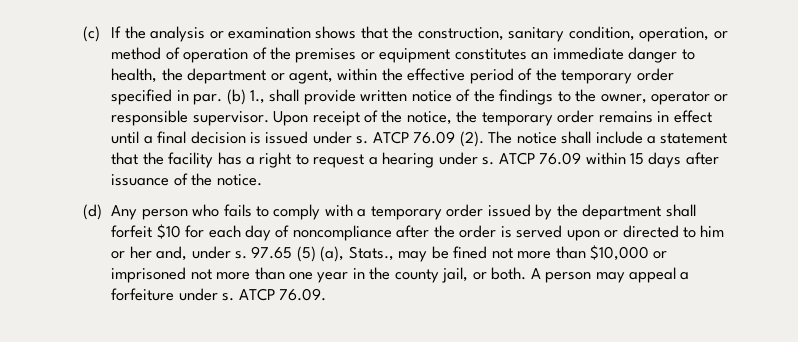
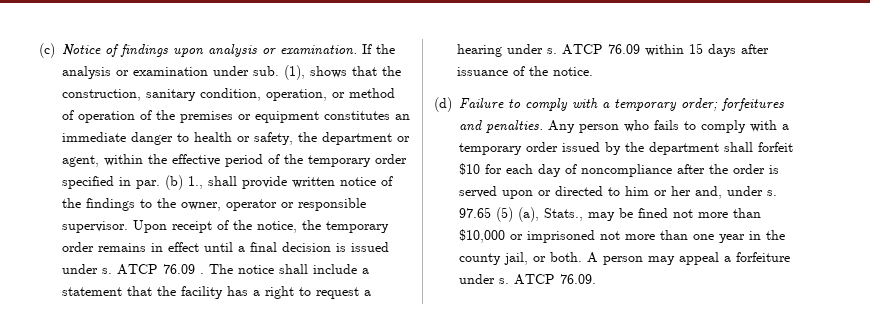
(100, 34) none -> [62,44,357,57] Notice of findings upon analysis or examination.
(311, 33) none -> [213,65,305,80] under sub. (1),
[111,68,158,83] health, -> [194,132,293,145] health or safety,
[459,131,484,147] (2). -> [200,273,204,274] .
(102, 212) none -> [459,98,784,111] [459,120,543,133] Failure to comply with a temporary order; forfeitures and penalties.

